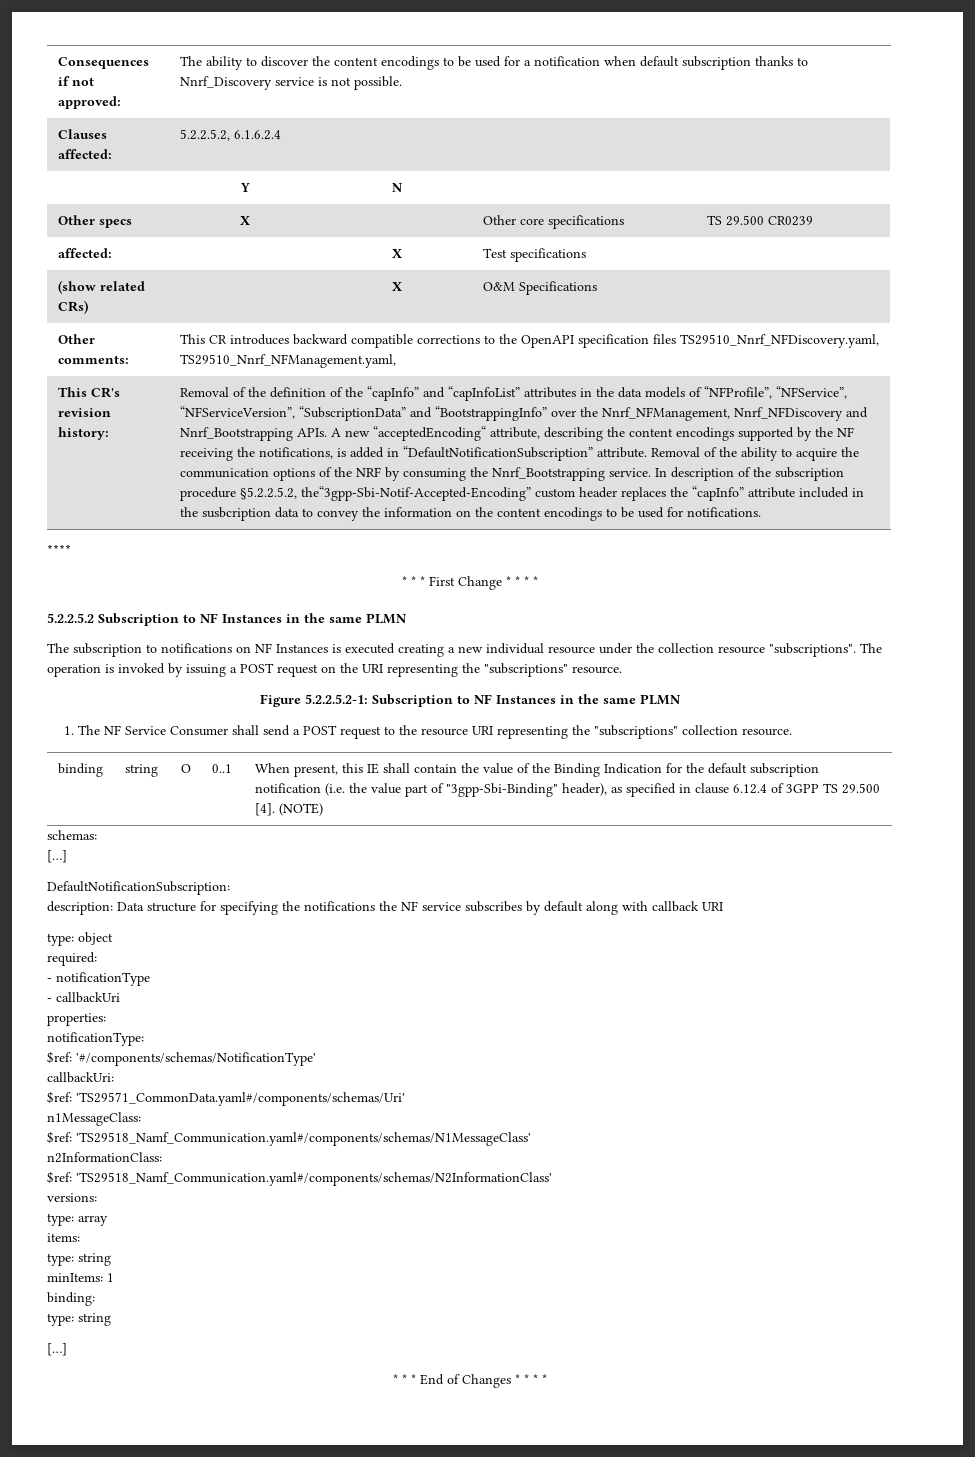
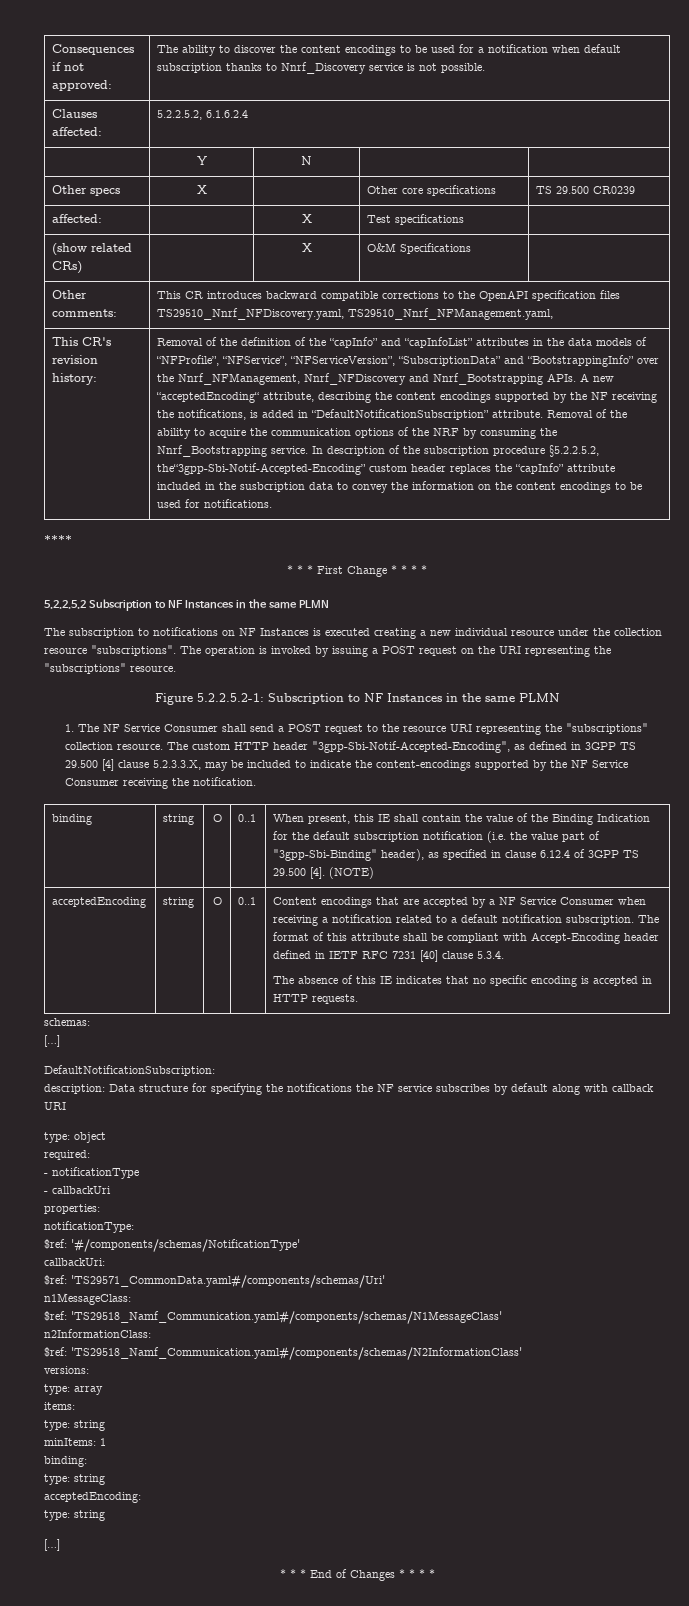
(792, 732) none -> [166,741,636,753] [64,759,628,771] [64,777,256,789] The custom HTTP header "3gpp-Sbi-Notif-Accepted-Encoding", as defined in 3GPP TS 29.500 [4] clause 5.2.3.3.X, may be included to indicate the content-encodings supported by the NF Service Consumer receiving the notification.
(323, 809) none -> [52,897,147,908] [163,897,195,908] [212,897,222,905] [238,897,257,905] [273,897,647,908] [273,914,660,926] [273,932,660,944] [273,950,505,962] [273,975,653,987] [273,994,359,1004] // acceptedEncoding | string | O | 0..1 | Content encodings that are accepted by a NF Service Consumer when receiving a notification related to a default notification subscription. The format of this attribute shall be compliant with Accept-Encoding header defined in IETF RFC 7231 [40] clause 5.3.4. // The absence of this IE indicates that no specific encoding is accepted in HTTP requests.
(111, 1319) none -> [44,1492,141,1503] [44,1510,105,1521] // acceptedEncoding: // type: string

